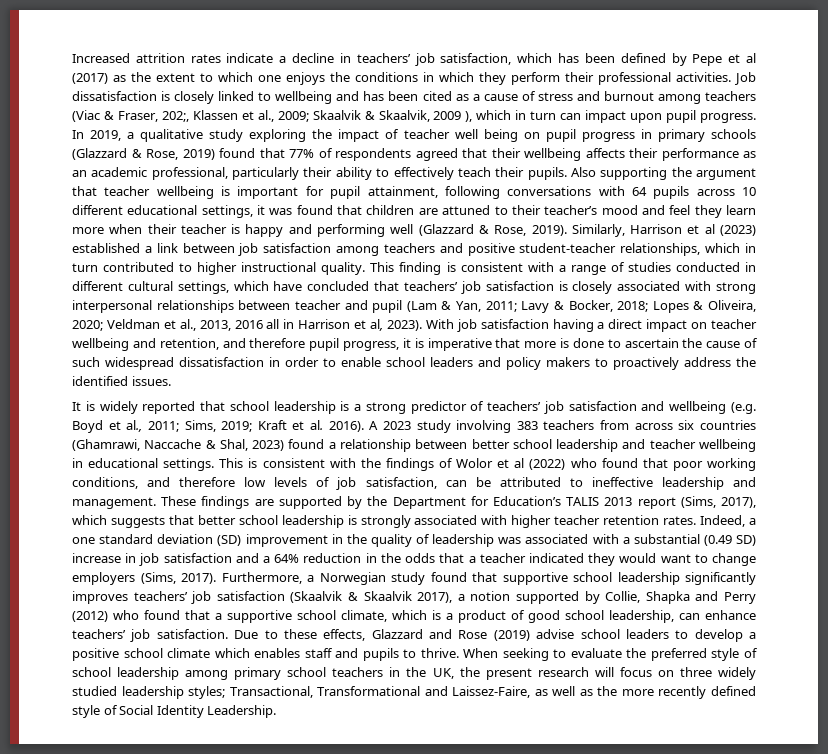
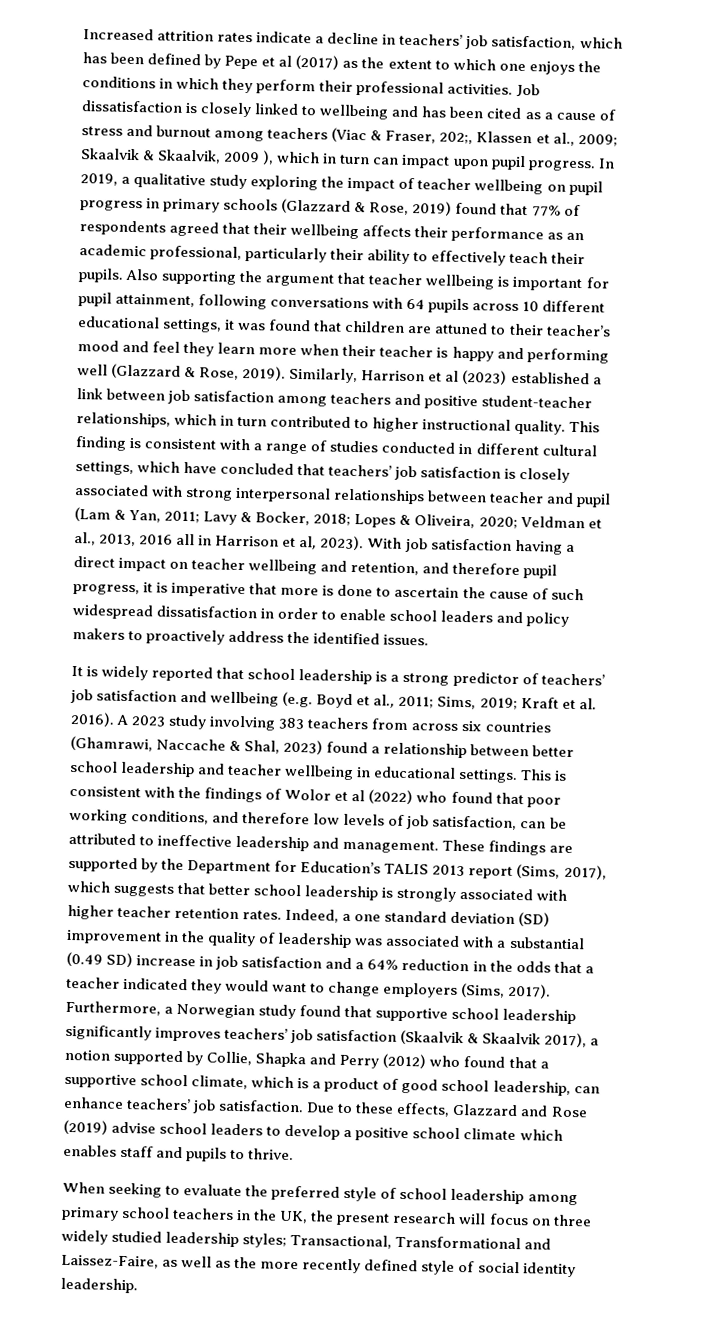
[454,129,518,142] well being -> [474,179,544,195] wellbeing
(459, 653) none -> (295, 1154) //
[119,705,277,718] Social Identity Leadership. -> [477,1261,576,1278] [60,1277,138,1294] social identity leadership.

